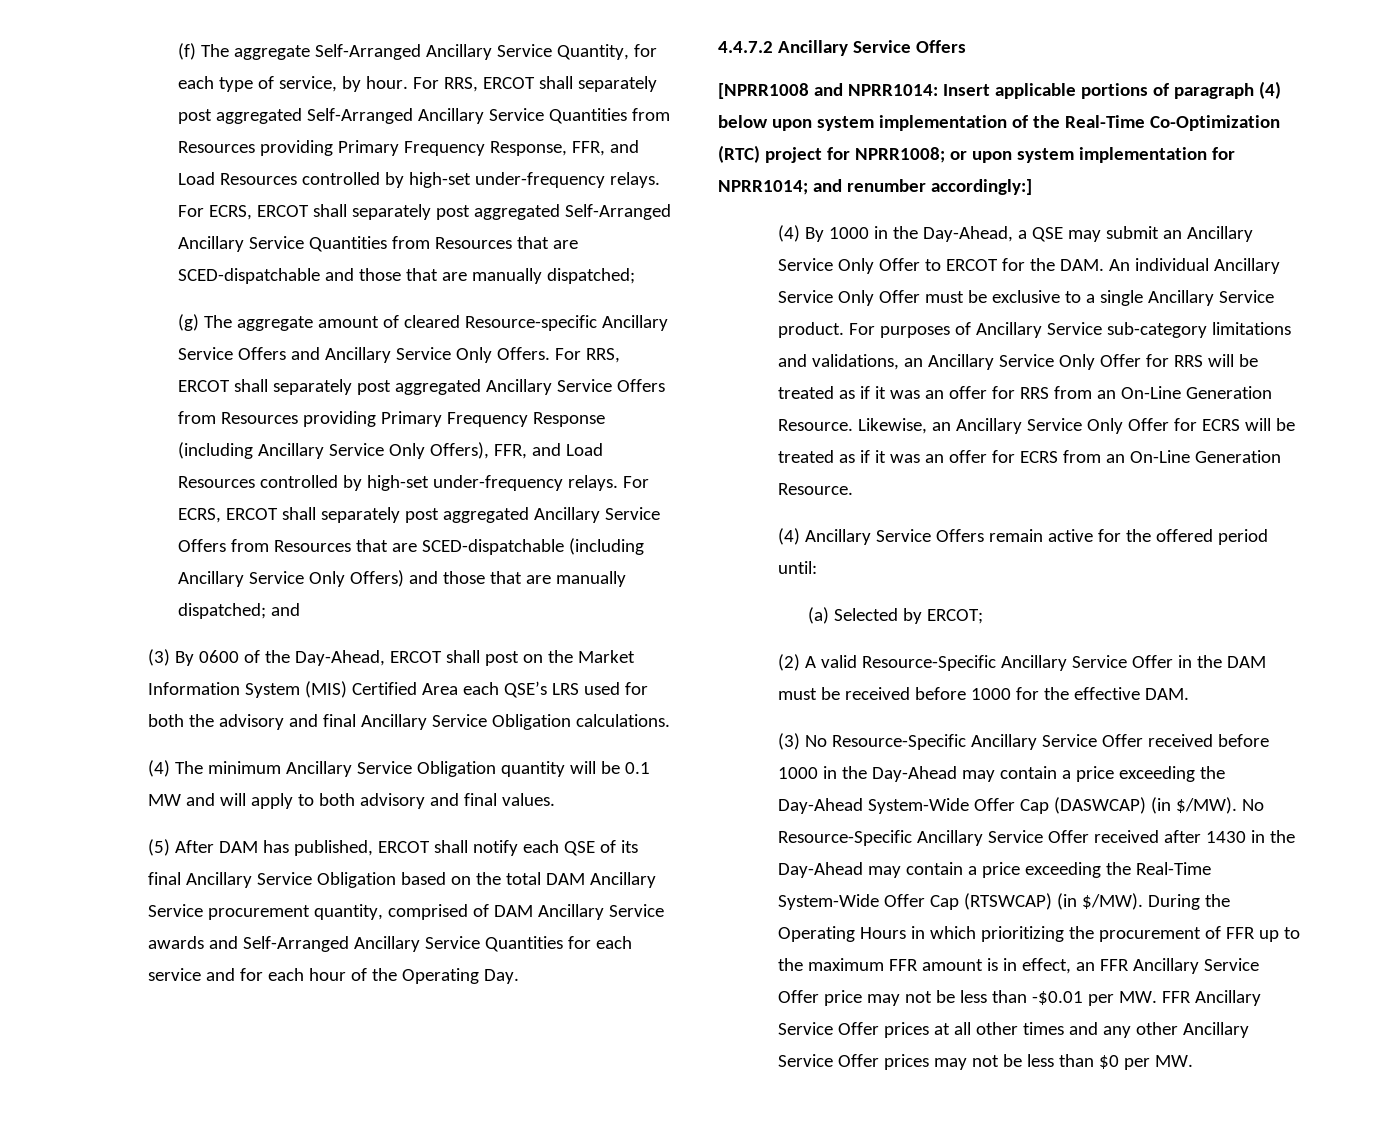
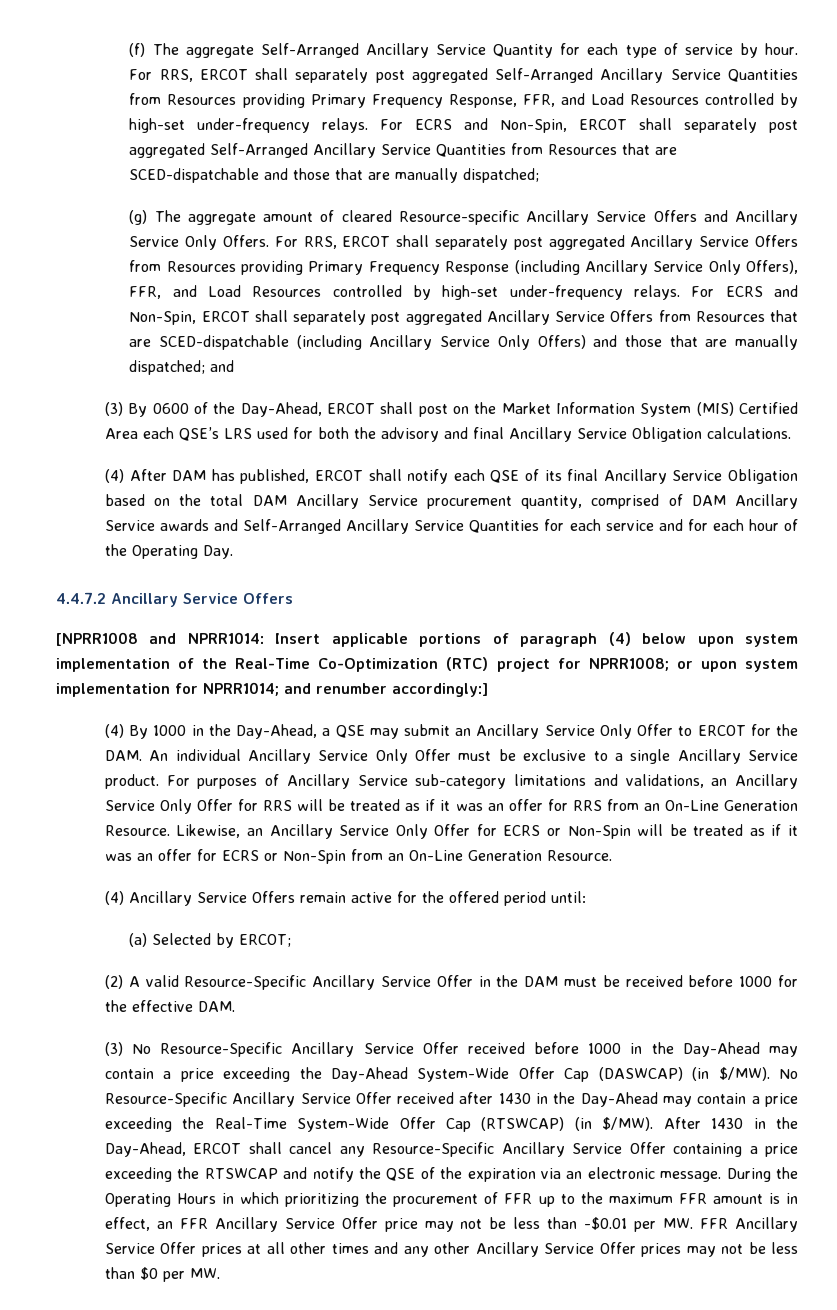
[556,44,629,60] Quantity, -> [493,44,554,58] Quantity
[278,76,337,92] service, -> [684,44,733,55] service
[208,205,252,220] ECRS, -> [415,118,568,133] ECRS and Non-Spin,
[177,508,221,523] ECRS, -> [725,285,799,297] [129,311,197,325] ECRS and Non-Spin,
[174,761,650,777] [147,793,555,809] [147,839,170,856] The minimum Ancillary Service Obligation quantity will be 0.1 MW and will apply to both advisory and final values. // (5) -> (124, 476) none
(1240, 425) none -> [547,825,631,839] or Non-Spin
(1058, 457) none -> [263,850,346,864] or Non-Spin
(1143, 901) none -> [663,1117,799,1129] [104,1142,799,1157] [104,1167,722,1182] After 1430 in the Day-Ahead, ERCOT shall cancel any Resource-Specific Ancillary Service Offer containing a price exceeding the RTSWCAP and notify the QSE of the expiration via an electronic message.

